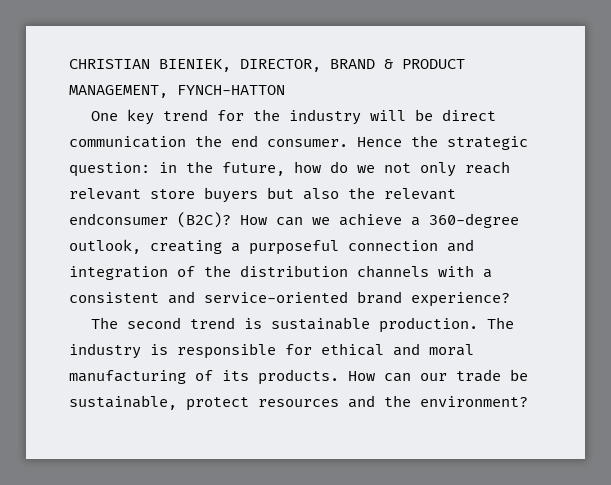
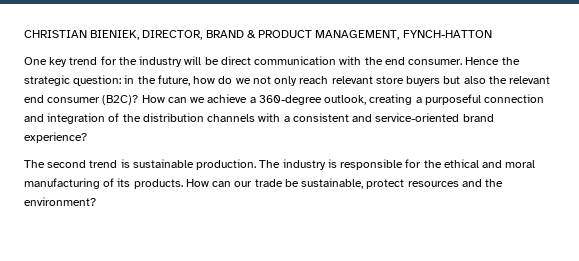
(186, 142) none -> [339,56,362,65] with
[69,213,168,225] endconsumer -> [24,95,101,103] end consumer
(312, 349) none -> [423,160,442,168] the

